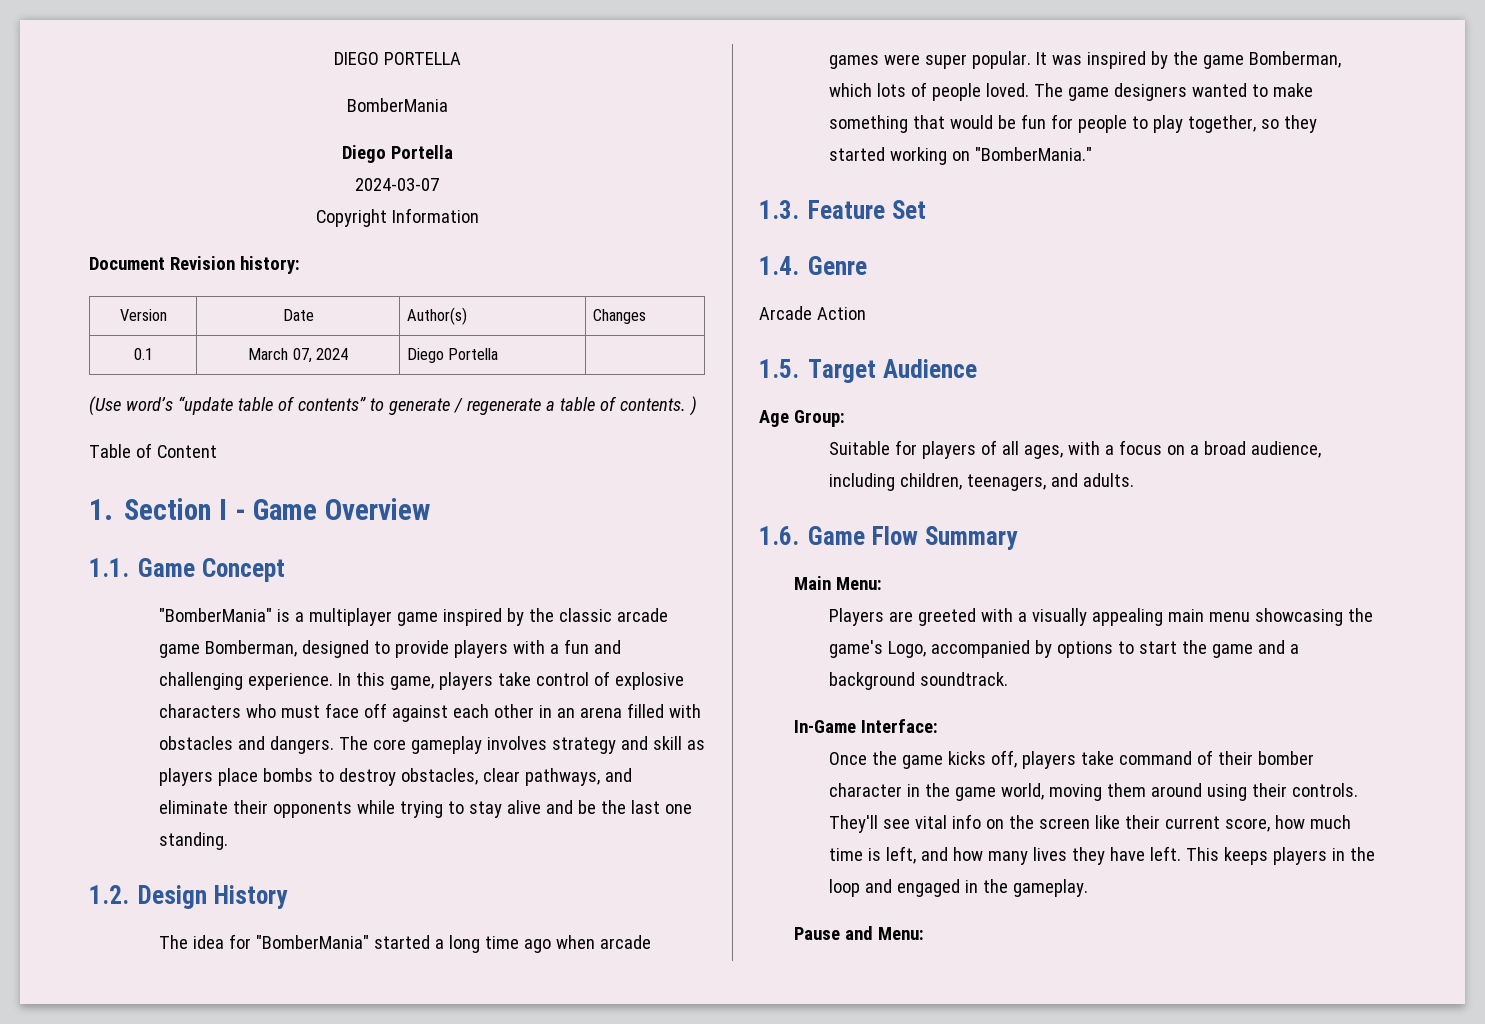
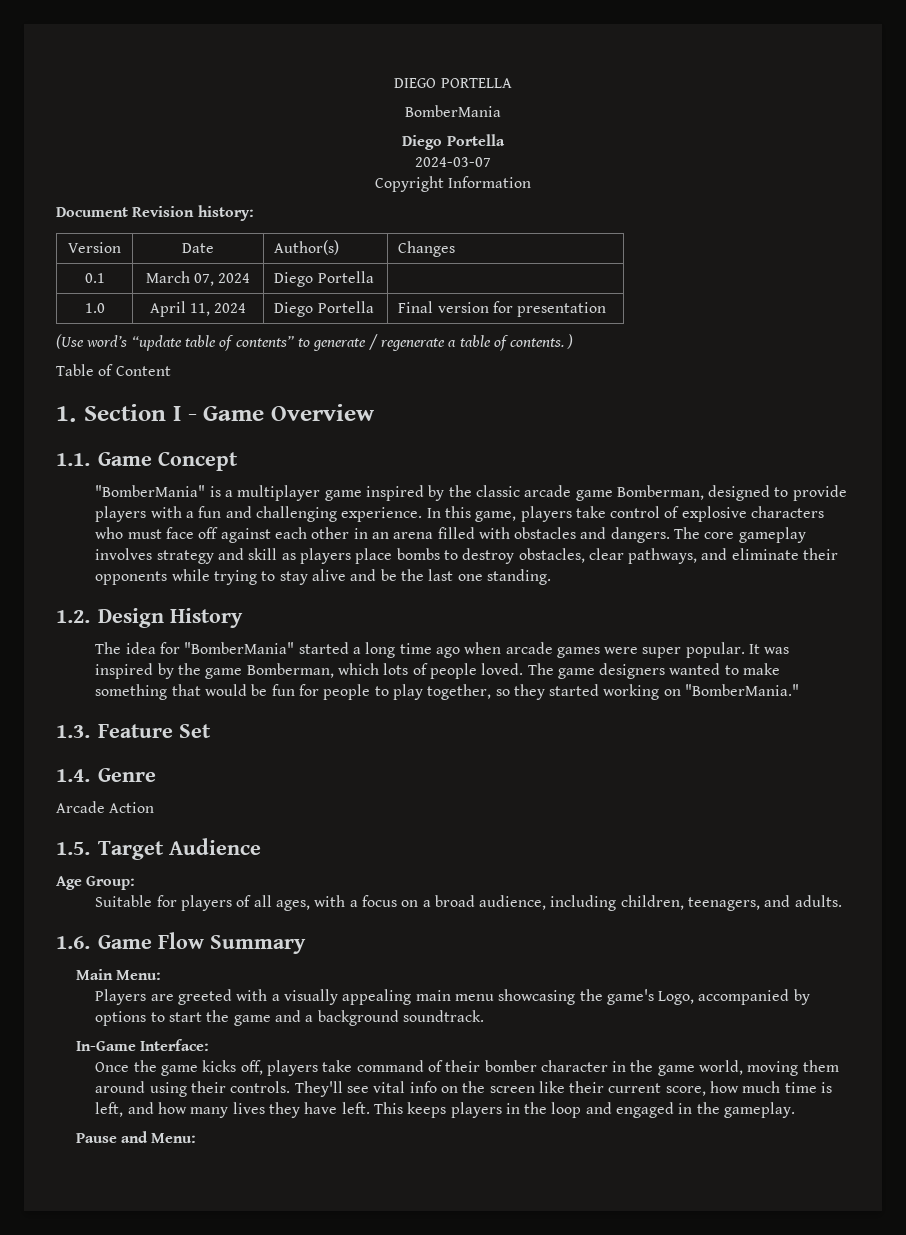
(499, 354) none -> [84,303,105,313] [149,301,247,317] [274,301,374,317] [398,301,607,317] // 1.0 | April 11, 2024 | Diego Portella | Final version for presentation

